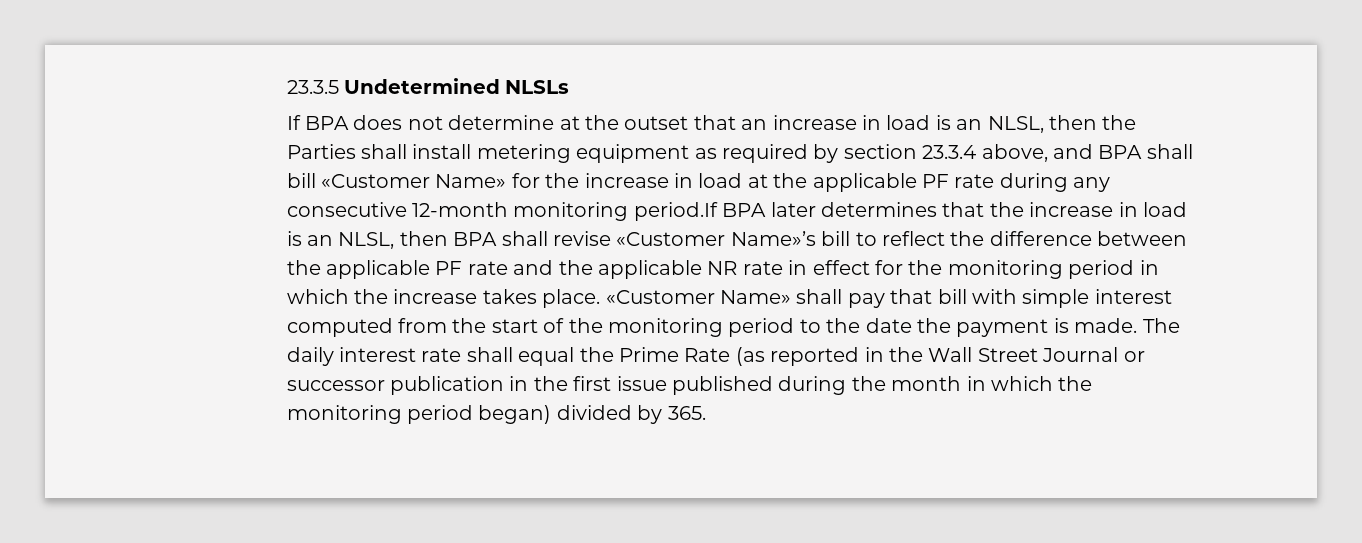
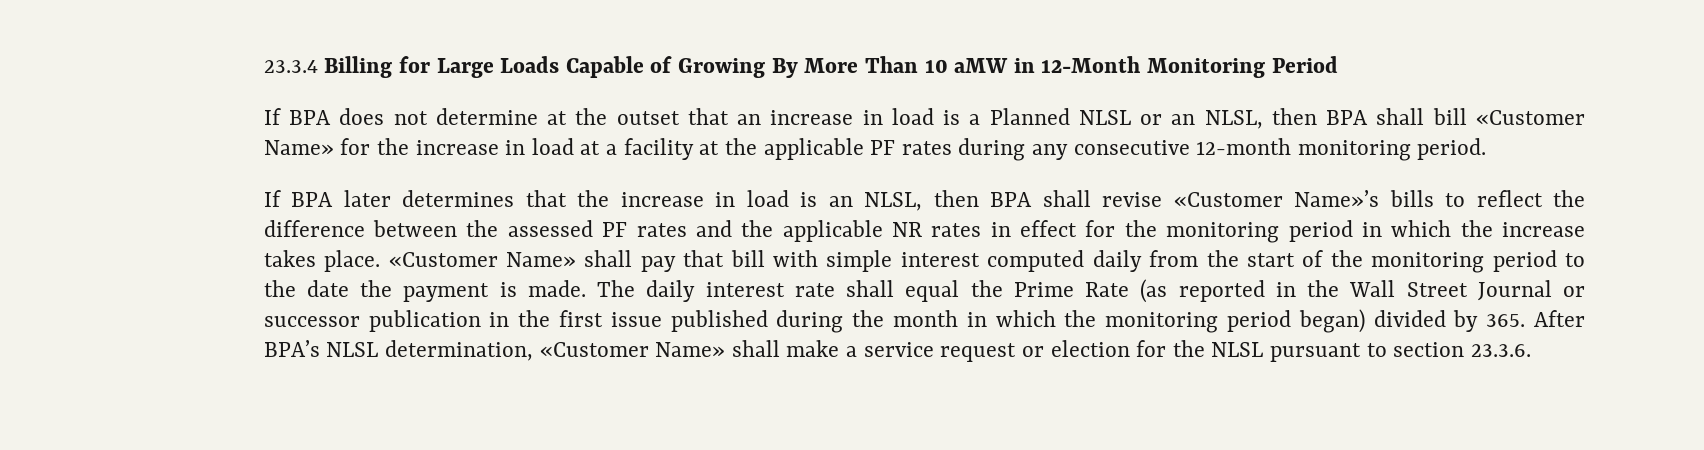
[286,78,570,94] 23.3.5 Undetermined NLSLs -> [263,56,1338,78] 23.3.4 Billing for Large Loads Capable of Growing By More Than 10 aMW in 12-Month Monitoring Period
[956,115,1137,133] [286,144,1093,163] an NLSL, then the Parties shall install metering equipment as required by section 23.3.4 above, and -> [969,108,1317,129] a Planned NLSL or an NLSL, then
[773,173,995,192] the applicable PF rate -> [606,138,952,160] a facility at the applicable PF rates
[633,202,718,221] period.If -> [1417,138,1487,160] [263,190,281,207] period. // If
[821,231,851,246] bill -> [1389,190,1434,207] bills
[325,260,508,279] applicable PF rate -> [507,220,687,237] assessed PF rates
[742,261,783,275] rate -> [931,223,982,237] rates
(393, 327) none -> [1092,250,1142,272] daily
(706, 413) none -> [1534,310,1586,327] [263,340,1531,362] After BPA’s NLSL determination, «Customer Name» shall make a service request or election for the NLSL pursuant to section 23.3.6.

